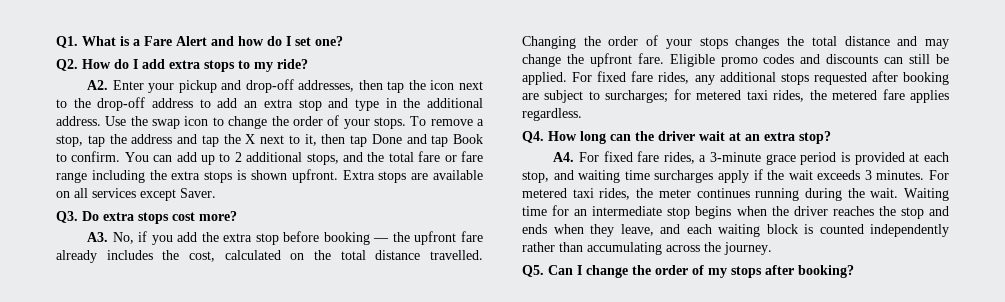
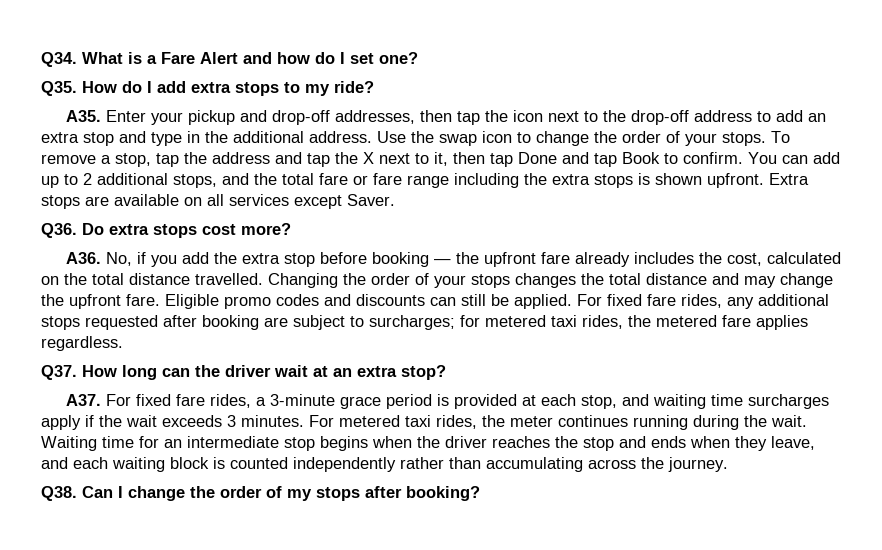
[56,36,78,48] Q1. -> [41,52,77,67] Q34.
[56,59,78,71] Q2. -> [41,81,77,96] Q35.
[87,80,109,90] A2. -> [65,110,101,122] A35.
[56,211,78,223] Q3. -> [41,223,77,238] Q36.
[87,232,109,242] A3. -> [65,252,101,264] A36.
[522,131,544,143] Q4. -> [41,365,77,380] Q37.
[553,152,575,162] A4. -> [65,394,101,406] A37.
[522,265,544,277] Q5. -> [41,486,77,501] Q38.

